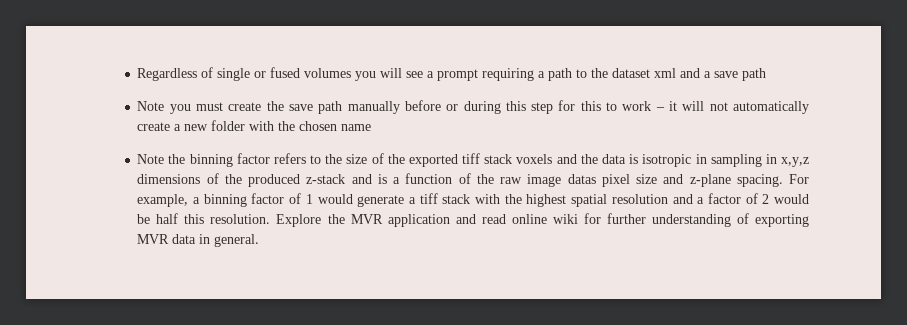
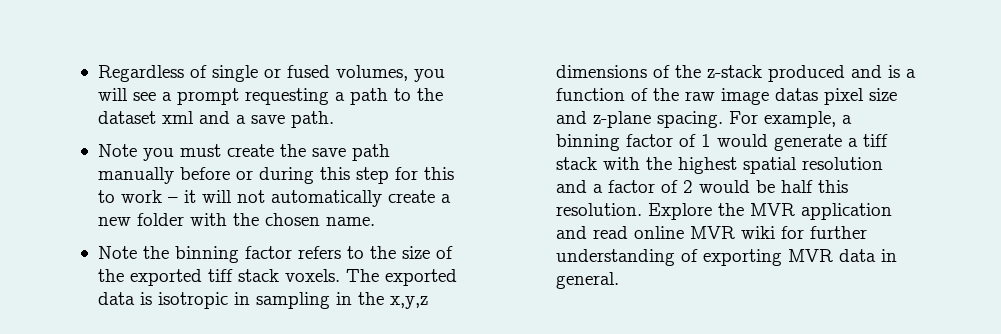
[304,68,352,78] volumes -> [335,65,408,81] volumes,
[482,68,535,81] requiring -> [244,88,329,105] requesting
[742,68,767,81] path -> [290,111,334,128] path.
[341,124,372,131] name -> [325,217,375,226] name.
[516,154,598,164] voxels and the -> [284,269,457,286] voxels. The exported
(777, 159) none -> [357,292,384,305] the
[248,174,346,187] produced z-stack -> [706,65,845,82] z-stack produced
(547, 219) none -> [689,226,735,239] MVR

